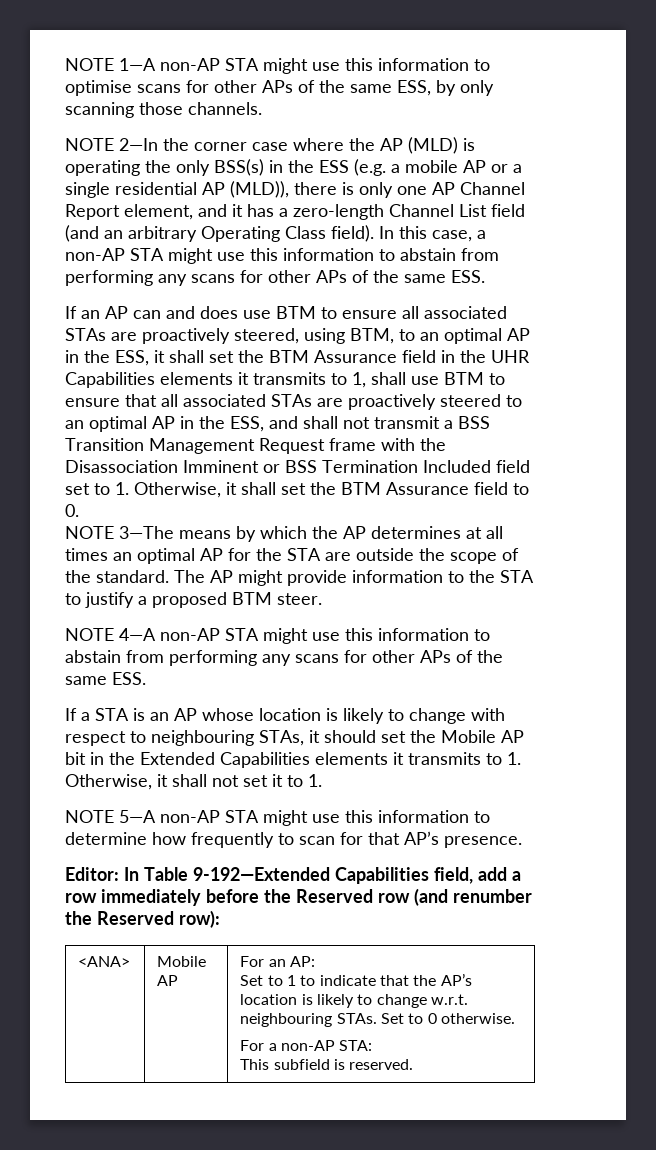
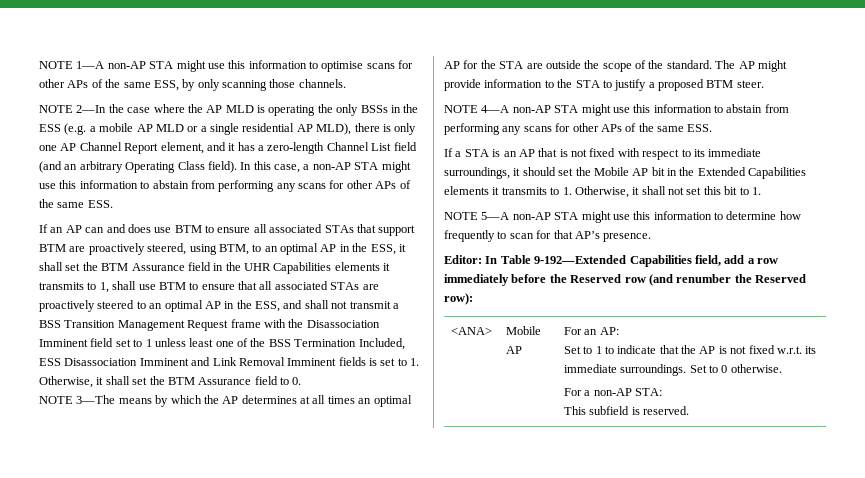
[194,142,247,151] corner -> (124, 108) none
[408,137,458,154] (MLD) -> [225,105,254,113] MLD
[214,159,264,176] BSS(s) -> [360,105,388,113] BSSs
(486, 166) none -> [155,124,184,132] MLD
[230,181,289,198] (MLD)), -> [316,123,352,135] MLD),
(106, 334) none -> [356,224,416,236] [39,244,66,252] that support BTM
[263,460,530,473] or BSS Termination Included field -> [90,338,405,350] [39,357,377,366] field set to 1 unless least one of the BSS Termination Included, ESS Disassociation Imminent and Link Removal Imminent fields is
[202,708,505,724] [65,730,304,746] whose location is likely to change with respect to neighbouring STAs, -> [538,148,762,160] [444,167,510,179] that is not fixed with respect to its immediate surroundings,
[272,774,283,787] it -> [703,186,738,195] this bit
[440,973,472,986] [240,994,468,1008] [240,1013,377,1027] AP’s location is likely to change w.r.t. neighbouring STAs. -> [699,345,817,354] [563,364,687,376] AP is not fixed w.r.t. its immediate surroundings.

